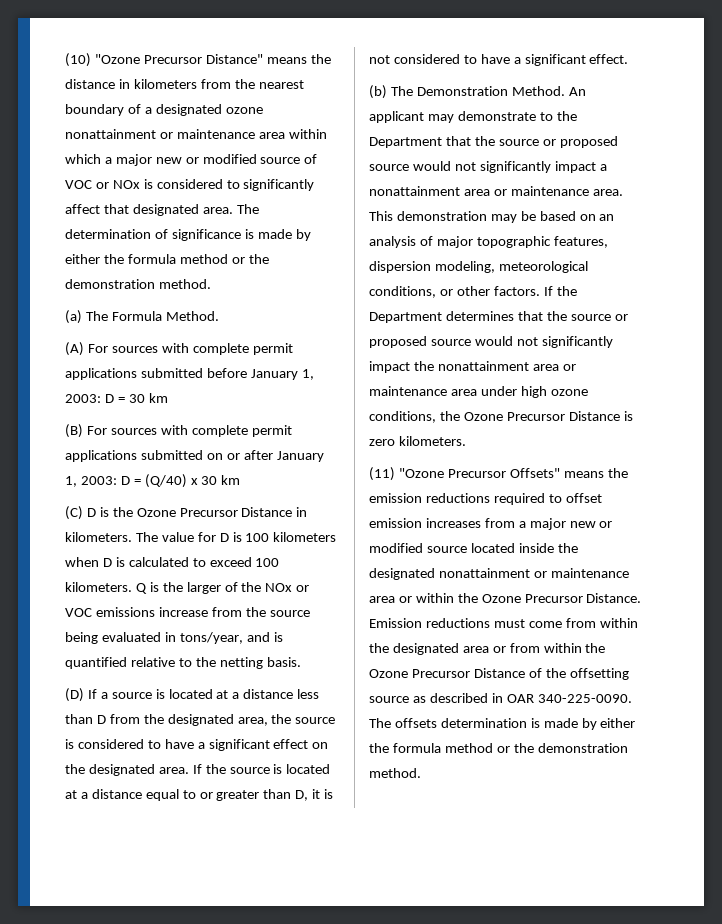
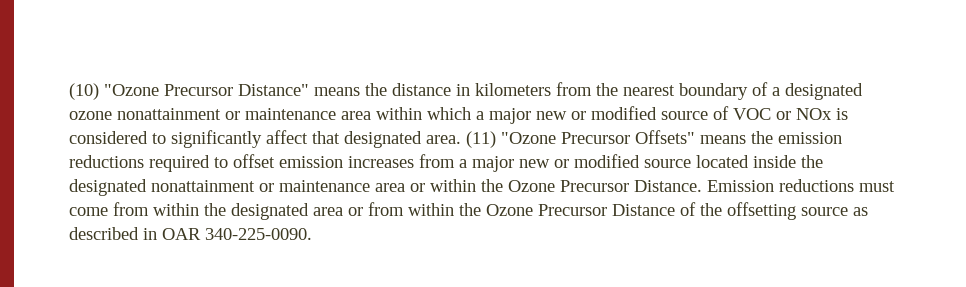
[236,204,259,214] [65,229,311,241] [65,254,269,264] [65,279,211,289] [65,310,219,324] [65,342,293,356] [65,368,314,380] [65,393,168,403] [65,424,292,438] [65,450,324,462] [65,474,241,488] [65,506,308,520] [65,532,337,542] [65,557,280,567] [65,582,310,594] [65,607,310,617] [65,632,283,644] [65,657,301,669] [65,688,320,702] [65,714,336,726] [65,739,329,751] [65,764,331,776] [65,789,334,801] [369,54,629,66] [369,85,586,99] [369,111,577,123] [369,136,618,148] [369,161,607,173] [369,186,623,196] [369,211,615,223] [369,236,608,248] [369,261,588,273] [369,286,577,298] [369,311,628,323] [369,336,613,348] [369,361,576,373] [369,386,588,398] [369,411,633,423] [369,436,466,446] The determination of significance is made by either the formula method or the demonstration method. // (a) The Formula Method. // (A) For sources with complete permit applications submitted before January 1, 2003: D = 30 km // (B) For sources with complete permit applications submitted on or after January 1, 2003: D = (Q/40) x 30 km // (C) D is the Ozone Precursor Distance in kilometers. The value for D is 100 kilometers when D is calculated to exceed 100 kilometers. Q is the larger of the NOx or VOC emissions increase from the source being evaluated in tons/year, and is quantified relative to the netting basis. // (D) If a source is located at a distance less than D from the designated area, the source is considered to have a significant effect on the designated area. If the source is located at a distance equal to or greater than D, it is not considered to have a significant effect. // (b) The Demonstration Method. An applicant may demonstrate to the Department that the source or proposed source would not significantly impact a nonattainment area or maintenance area. This demonstration may be based on an analysis of major topographic features, dispersion modeling, meteorological conditions, or other factors. If the Department determines that the source or proposed source would not significantly impact the nonattainment area or maintenance area under high ozone conditions, the Ozone Precursor Distance is zero kilometers. // -> (461, 139) none
[369,718,636,730] [369,743,628,753] [369,768,421,778] The offsets determination is made by either the formula method or the demonstration method. -> (312, 234) none

